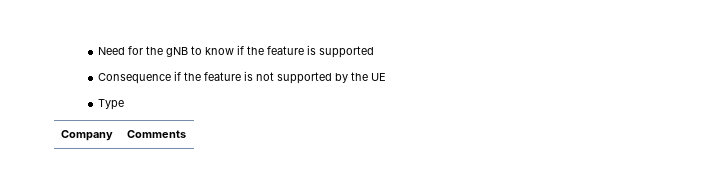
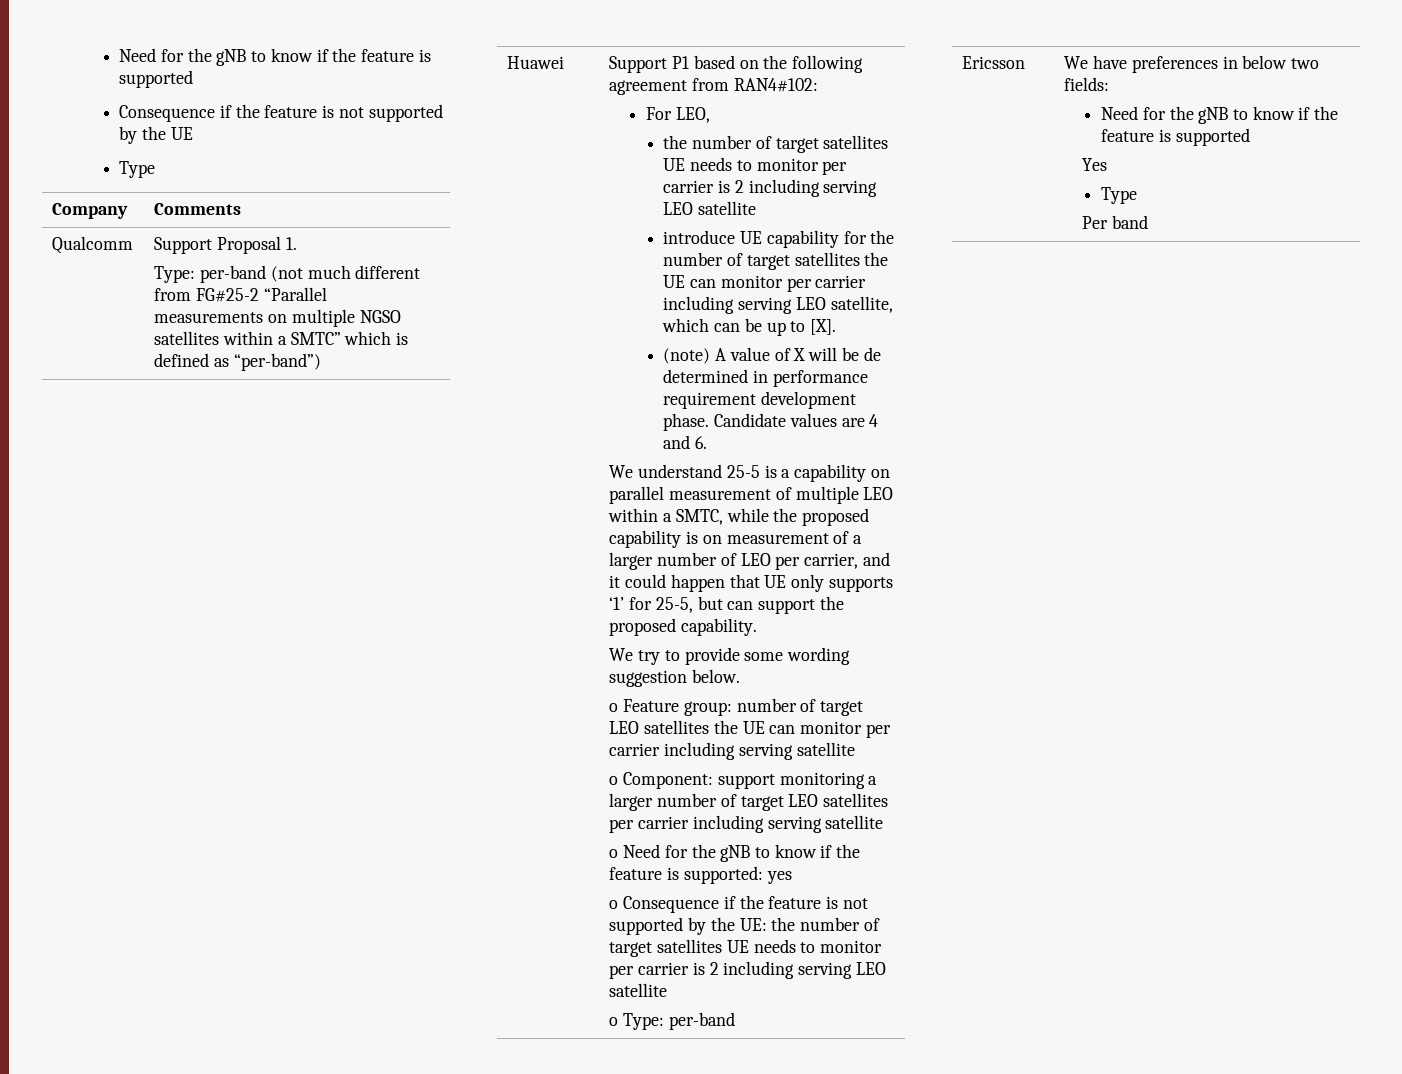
(186, 134) none -> [52,236,134,254] [154,236,297,254] [154,265,421,283] [154,287,327,302] [154,309,401,327] [154,331,409,345] [154,353,321,371] [507,56,565,69] [609,55,864,73] [609,78,818,95] [646,107,710,123] [663,135,889,153] [663,157,848,175] [663,179,878,197] [663,201,757,215] [663,230,895,248] [663,252,889,270] [663,275,867,292] [663,296,893,314] [662,318,837,336] [663,347,881,364] [663,369,868,387] [663,391,857,409] [663,413,879,431] [663,435,708,449] [609,464,890,482] [609,486,894,504] [608,508,870,526] [609,530,863,548] [609,552,890,570] [609,574,893,592] [609,596,844,614] [609,618,758,636] [609,647,851,665] [609,669,741,687] [609,698,864,716] [609,720,891,738] [609,742,855,760] [609,772,878,789] [609,793,889,811] [609,815,884,833] [609,844,861,862] [609,866,792,884] [609,895,868,913] [609,917,880,935] [609,939,883,957] [609,961,886,979] [609,983,668,997] [609,1012,735,1030] [962,56,1026,69] [1064,55,1320,73] [1064,77,1110,91] [1101,106,1339,124] [1101,128,1250,146] [1081,158,1107,171] [1101,187,1138,204] [1081,215,1148,229] // Qualcomm | Support Proposal 1. // Type: per-band (not much different from FG#25-2 “Parallel measurements on multiple NGSO satellites within a SMTC” which is defined as “per-band”) // Huawei | Support P1 based on the following agreement from RAN4#102: // For LEO, // the number of target satellites UE needs to monitor per carrier is 2 including serving LEO satellite // introduce UE capability for the number of target satellites the UE can monitor per carrier including serving LEO satellite, which can be up to [X]. // (note) A value of X will be de determined in performance requirement development phase. Candidate values are 4 and 6. // We understand 25-5 is a capability on parallel measurement of multiple LEO within a SMTC, while the proposed capability is on measurement of a larger number of LEO per carrier, and it could happen that UE only supports ‘1’ for 25-5, but can support the proposed capability. // We try to provide some wording suggestion below. // o Feature group: number of target LEO satellites the UE can monitor per carrier including serving satellite // o Component: support monitoring a larger number of target LEO satellites per carrier including serving satellite // o Need for the gNB to know if the feature is supported: yes // o Consequence if the feature is not supported by the UE: the number of target satellites UE needs to monitor per carrier is 2 including serving LEO satellite // o Type: per-band // Ericsson | We have preferences in below two fields: // Need for the gNB to know if the feature is supported // Yes // Type // Per band

